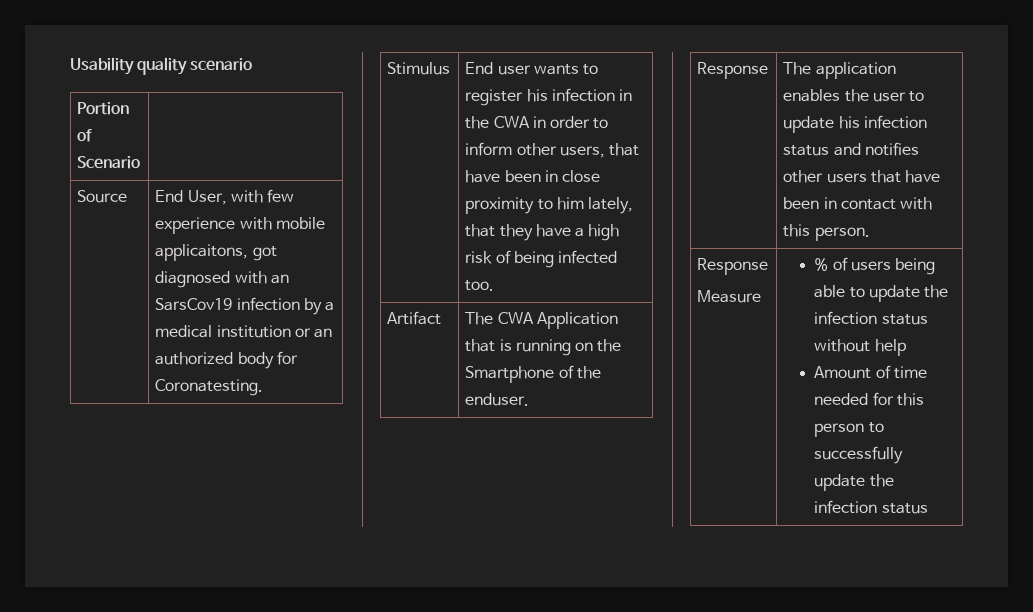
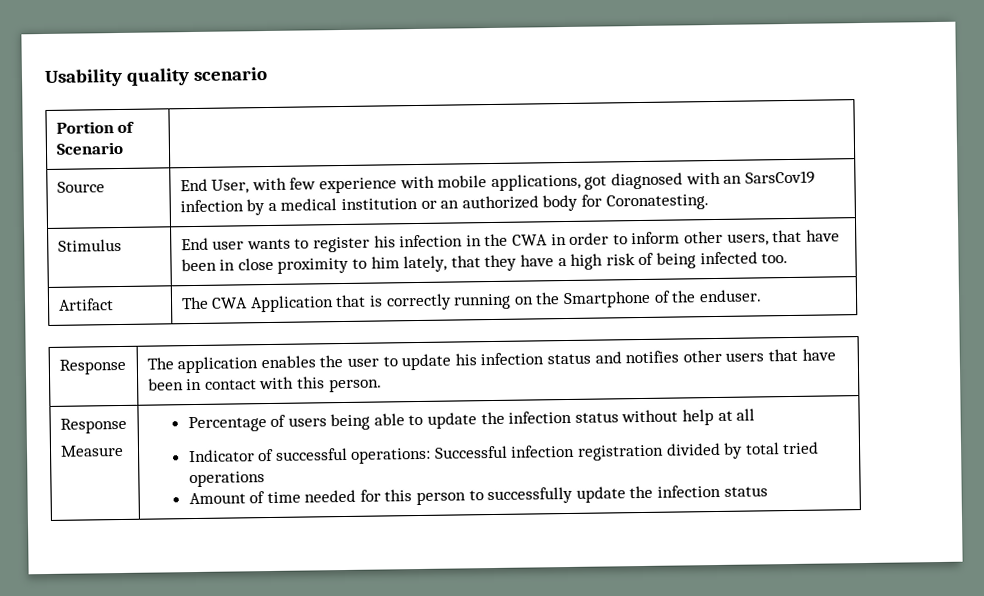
[155,244,249,261] applicaitons, -> [490,173,581,192] applications,
(512, 345) none -> [385,293,452,311] correctly
[814,258,829,271] % -> [187,416,267,433] Percentage
(906, 347) none -> [717,408,756,421] [188,441,820,464] [188,471,265,488] at all // Indicator of successful operations: Successful infection registration divided by total tried operations

